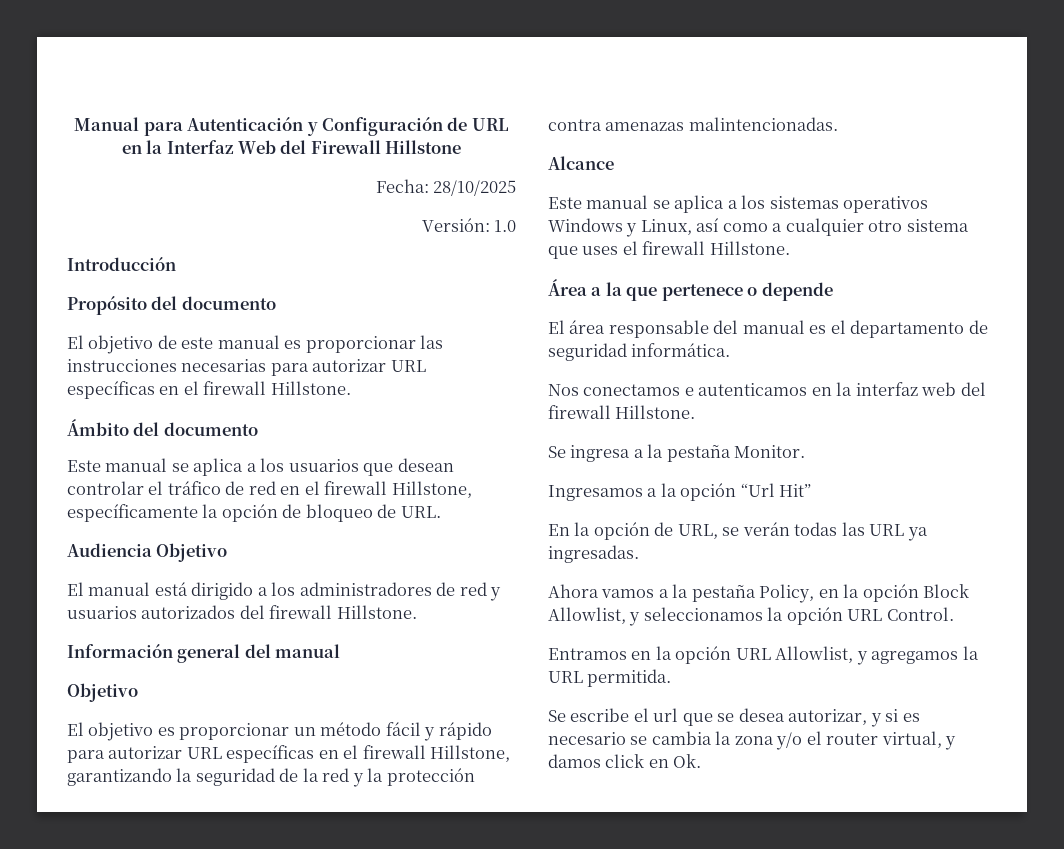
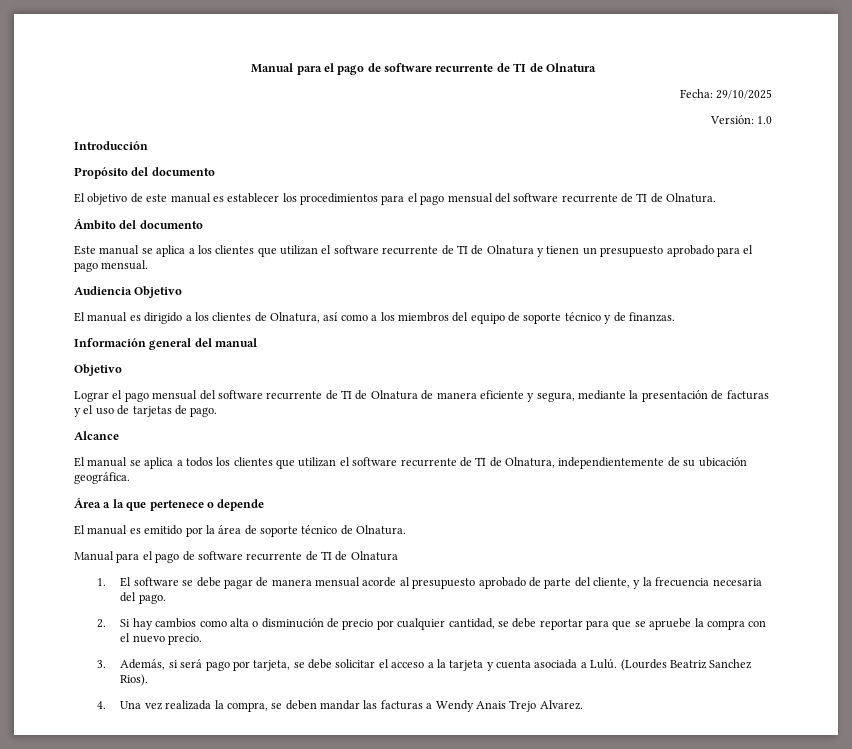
[74,117,509,136] [121,140,462,154] Manual para Autenticación y Configuración de URL en la Interfaz Web del Firewall Hillstone -> [251,63,596,75] Manual para el pago de software recurrente de TI de Olnatura
[433,180,516,196] 28/10/2025 -> [716,89,772,99] 29/10/2025
[305,335,444,353] [67,359,426,376] [67,381,351,399] proporcionar las instrucciones necesarias para autorizar URL específicas en el firewall Hillstone. -> [227,193,717,205] establecer los procedimientos para el pago mensual del software recurrente de TI de Olnatura.
[288,458,454,476] [67,481,472,498] [67,504,441,522] usuarios que desean controlar el tráfico de red en el firewall Hillstone, específicamente la opción de bloqueo de URL. -> [215,245,754,257] [74,260,149,272] clientes que utilizan el software recurrente de TI de Olnatura y tienen un presupuesto aprobado para el pago mensual.
[154,582,188,596] está -> [129,315,141,321] es
[299,582,502,601] [67,605,417,619] administradores de red y usuarios autorizados del firewall Hillstone. -> [212,312,675,324] clientes de Olnatura, así como a los miembros del equipo de soporte técnico y de finanzas.
[67,722,492,741] [67,745,511,763] [67,768,475,787] [548,117,838,131] El objetivo es proporcionar un método fácil y rápido para autorizar URL específicas en el firewall Hillstone, garantizando la seguridad de la red y la protección contra amenazas malintencionadas. -> [74,390,769,402] [74,405,218,417] Lograr el pago mensual del software recurrente de TI de Olnatura de manera eficiente y segura, mediante la presentación de facturas y el uso de tarjetas de pago.
[548,195,929,213] [548,218,969,237] [548,241,790,259] Este manual se aplica a los sistemas operativos Windows y Linux, así como a cualquier otro sistema que uses el firewall Hillstone. -> [74,457,747,469] [74,472,130,484] El manual se aplica a todos los clientes que utilizan el software recurrente de TI de Olnatura, independientemente de su ubicación geográfica.
[569,320,988,338] [548,343,731,361] [548,382,986,396] [548,405,696,419] [548,444,806,462] [548,483,812,501] [548,522,928,541] [548,545,639,563] [548,584,970,603] [548,607,954,626] [548,646,979,665] [548,669,672,687] [548,708,920,727] [548,731,957,750] [548,754,702,768] área responsable del manual es el departamento de seguridad informática. // Nos conectamos e autenticamos en la interfaz web del firewall Hillstone. // Se ingresa a la pestaña Monitor. // Ingresamos a la opción “Url Hit” // En la opción de URL, se verán todas las URL ya ingresadas. // Ahora vamos a la pestaña Policy, en la opción Block Allowlist, y seleccionamos la opción URL Control. // Entramos en la opción URL Allowlist, y agregamos la URL permitida. // Se escribe el url que se desea autorizar, y si es necesario se cambia la zona y/o el router virtual, y damos click en Ok. -> [87,525,407,537] [74,551,398,563] [97,577,762,589] [120,592,166,604] [97,618,767,630] [120,633,203,645] [97,658,753,671] [120,674,149,686] [97,700,583,712] manual es emitido por la área de soporte técnico de Olnatura. // Manual para el pago de software recurrente de TI de Olnatura // 1. El software se debe pagar de manera mensual acorde al presupuesto aprobado de parte del cliente, y la frecuencia necesaria del pago. // 2. Si hay cambios como alta o disminución de precio por cualquier cantidad, se debe reportar para que se apruebe la compra con el nuevo precio. // 3. Además, si será pago por tarjeta, se debe solicitar el acceso a la tarjeta y cuenta asociada a Lulú. (Lourdes Beatriz Sanchez Rios). // 4. Una vez realizada la compra, se deben mandar las facturas a Wendy Anais Trejo Alvarez.

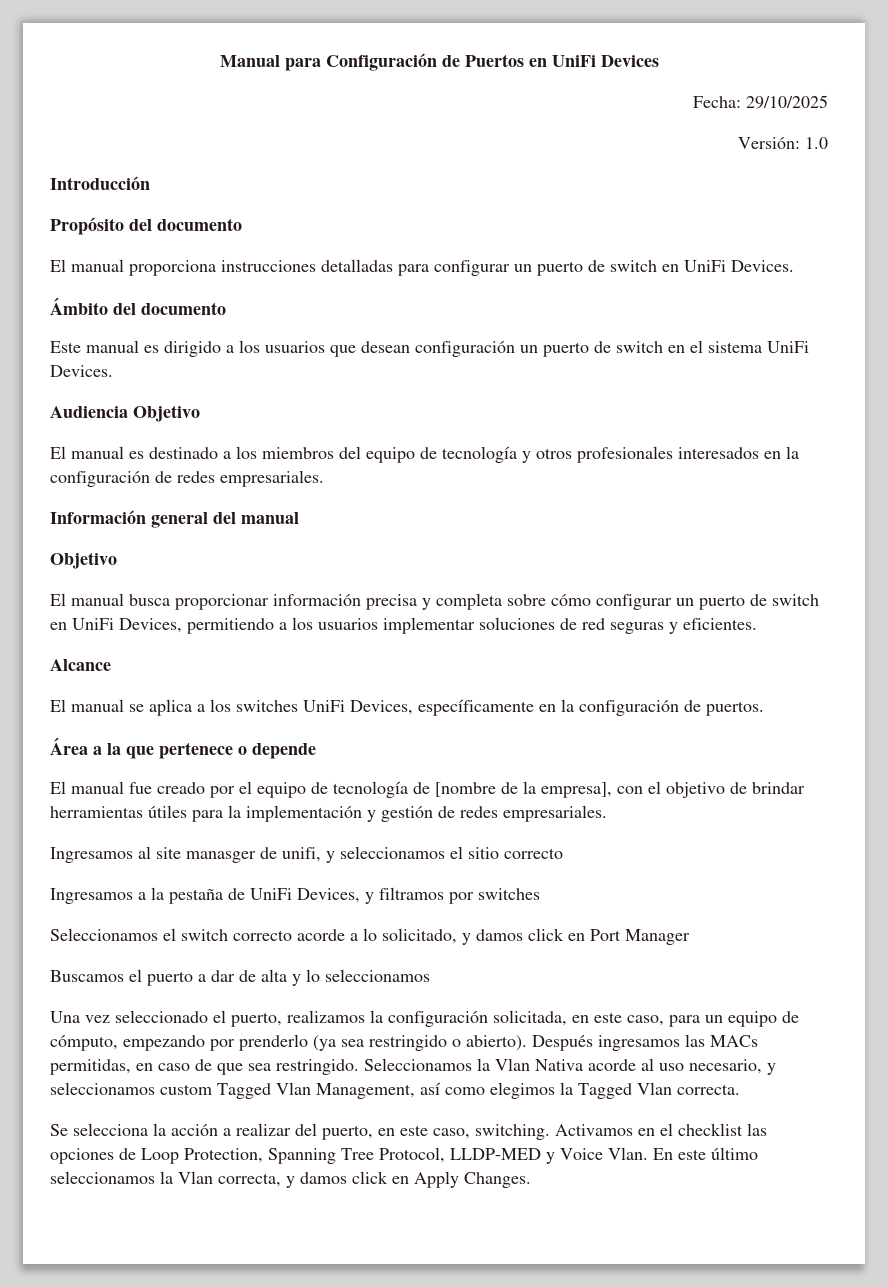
[251,63,596,75] Manual para el pago de software recurrente de TI de Olnatura -> [219,53,659,71] Manual para Configuración de Puertos en UniFi Devices
[87,193,717,205] objetivo de este manual es establecer los procedimientos para el pago mensual del software recurrente de TI de Olnatura. -> [71,259,794,276] manual proporciona instrucciones detalladas para configurar un puerto de switch en UniFi Devices.
[141,245,754,257] [74,260,149,272] se aplica a los clientes que utilizan el software recurrente de TI de Olnatura y tienen un presupuesto aprobado para el pago mensual. -> [144,340,809,357] [50,365,113,377] es dirigido a los usuarios que desean configuración un puerto de switch en el sistema UniFi Devices.
[144,312,368,324] dirigido a los clientes de Olnatura, así como -> [149,447,218,459] destinado
[523,312,675,324] soporte técnico y de finanzas. -> [442,446,799,463] [50,470,324,487] tecnología y otros profesionales interesados en la configuración de redes empresariales.
[74,390,769,402] [74,405,218,417] Lograr el pago mensual del software recurrente de TI de Olnatura de manera eficiente y segura, mediante la presentación de facturas y el uso de tarjetas de pago. -> [50,593,819,610] [50,617,757,634] El manual busca proporcionar información precisa y completa sobre cómo configurar un puerto de switch en UniFi Devices, permitiendo a los usuarios implementar soluciones de red seguras y eficientes.
[185,457,747,469] [74,472,130,484] todos los clientes que utilizan el software recurrente de TI de Olnatura, independientemente de su ubicación geográfica. -> [210,699,764,716] los switches UniFi Devices, específicamente en la configuración de puertos.
[129,525,407,537] [74,551,398,563] [97,577,762,589] [120,592,166,604] [97,618,767,630] [120,633,203,645] [97,658,753,671] [120,674,149,686] [97,700,583,712] es emitido por la área de soporte técnico de Olnatura. // Manual para el pago de software recurrente de TI de Olnatura // 1. El software se debe pagar de manera mensual acorde al presupuesto aprobado de parte del cliente, y la frecuencia necesaria del pago. // 2. Si hay cambios como alta o disminución de precio por cualquier cantidad, se debe reportar para que se apruebe la compra con el nuevo precio. // 3. Además, si será pago por tarjeta, se debe solicitar el acceso a la tarjeta y cuenta asociada a Lulú. (Lourdes Beatriz Sanchez Rios). // 4. Una vez realizada la compra, se deben mandar las facturas a Wendy Anais Trejo Alvarez. -> [129,781,805,798] [50,805,607,822] [50,846,563,863] [50,887,540,904] [50,928,690,945] [50,969,430,986] [50,1010,799,1027] [50,1034,758,1051] [50,1058,776,1075] [50,1082,740,1099] [50,1123,767,1140] [50,1147,758,1164] [50,1171,531,1188] fue creado por el equipo de tecnología de [nombre de la empresa], con el objetivo de brindar herramientas útiles para la implementación y gestión de redes empresariales. // Ingresamos al site manasger de unifi, y seleccionamos el sitio correcto // Ingresamos a la pestaña de UniFi Devices, y filtramos por switches // Seleccionamos el switch correcto acorde a lo solicitado, y damos click en Port Manager // Buscamos el puerto a dar de alta y lo seleccionamos // Una vez seleccionado el puerto, realizamos la configuración solicitada, en este caso, para un equipo de cómputo, empezando por prenderlo (ya sea restringido o abierto). Después ingresamos las MACs permitidas, en caso de que sea restringido. Seleccionamos la Vlan Nativa acorde al uso necesario, y seleccionamos custom Tagged Vlan Management, así como elegimos la Tagged Vlan correcta. // Se selecciona la acción a realizar del puerto, en este caso, switching. Activamos en el checklist las opciones de Loop Protection, Spanning Tree Protocol, LLDP-MED y Voice Vlan. En este último seleccionamos la Vlan correcta, y damos click en Apply Changes.

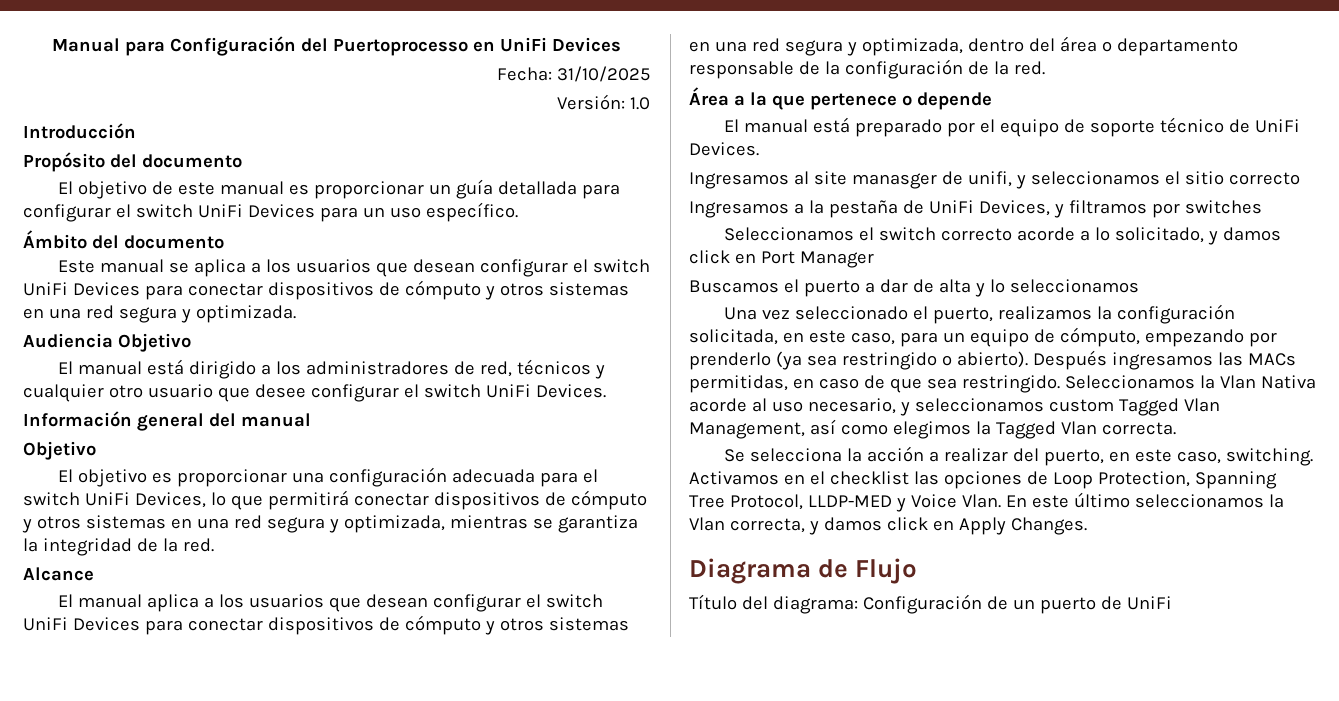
[441,54,524,67] de Puertos -> [301,38,468,56] del Puertoprocesso
[746,95,828,109] 29/10/2025 -> [557,66,650,82] 31/10/2025
[71,259,794,276] manual proporciona instrucciones detalladas para configurar un puerto de switch en UniFi Devices. -> [77,179,620,199] [23,202,518,222] objetivo de este manual es proporcionar un guía detallada para configurar el switch UniFi Devices para un uso específico.
[144,340,809,357] [50,365,113,377] [50,405,200,422] [50,446,799,463] [50,470,324,487] es dirigido a los usuarios que desean configuración un puerto de switch en el sistema UniFi Devices. // Audiencia Objetivo // El manual es destinado a los miembros del equipo de tecnología y otros profesionales interesados en la configuración de redes empresariales. -> [168,259,650,277] [23,280,629,300] [23,305,296,323] [23,333,191,352] [57,359,605,379] [23,384,606,402] se aplica a los usuarios que desean configurar el switch UniFi Devices para conectar dispositivos de cómputo y otros sistemas en una red segura y optimizada. // Audiencia Objetivo // El manual está dirigido a los administradores de red, técnicos y cualquier otro usuario que desee configurar el switch UniFi Devices.
[71,593,819,610] [50,617,757,634] manual busca proporcionar información precisa y completa sobre cómo configurar un puerto de switch en UniFi Devices, permitiendo a los usuarios implementar soluciones de red seguras y eficientes. -> [77,467,598,487] [23,490,647,510] [22,515,638,533] [23,538,214,556] objetivo es proporcionar una configuración adecuada para el switch UniFi Devices, lo que permitirá conectar dispositivos de cómputo y otros sistemas en una red segura y optimizada, mientras se garantiza la integridad de la red.
[129,699,764,716] se aplica a los switches UniFi Devices, específicamente en la configuración de puertos. -> [146,594,603,612] [23,615,629,635] [689,36,1238,56] [689,59,1045,79] aplica a los usuarios que desean configurar el switch UniFi Devices para conectar dispositivos de cómputo y otros sistemas en una red segura y optimizada, dentro del área o departamento responsable de la configuración de la red.
[129,782,205,794] fue creado -> [812,117,942,137] está preparado
[333,781,805,798] [50,805,607,822] tecnología de [nombre de la empresa], con el objetivo de brindar herramientas útiles para la implementación y gestión de redes empresariales. -> [1089,117,1300,137] [689,142,759,156] soporte técnico de UniFi Devices.
(531, 1180) none -> [689,558,918,584] [689,594,1172,614] // Diagrama de Flujo // Título del diagrama: Configuración de un puerto de UniFi

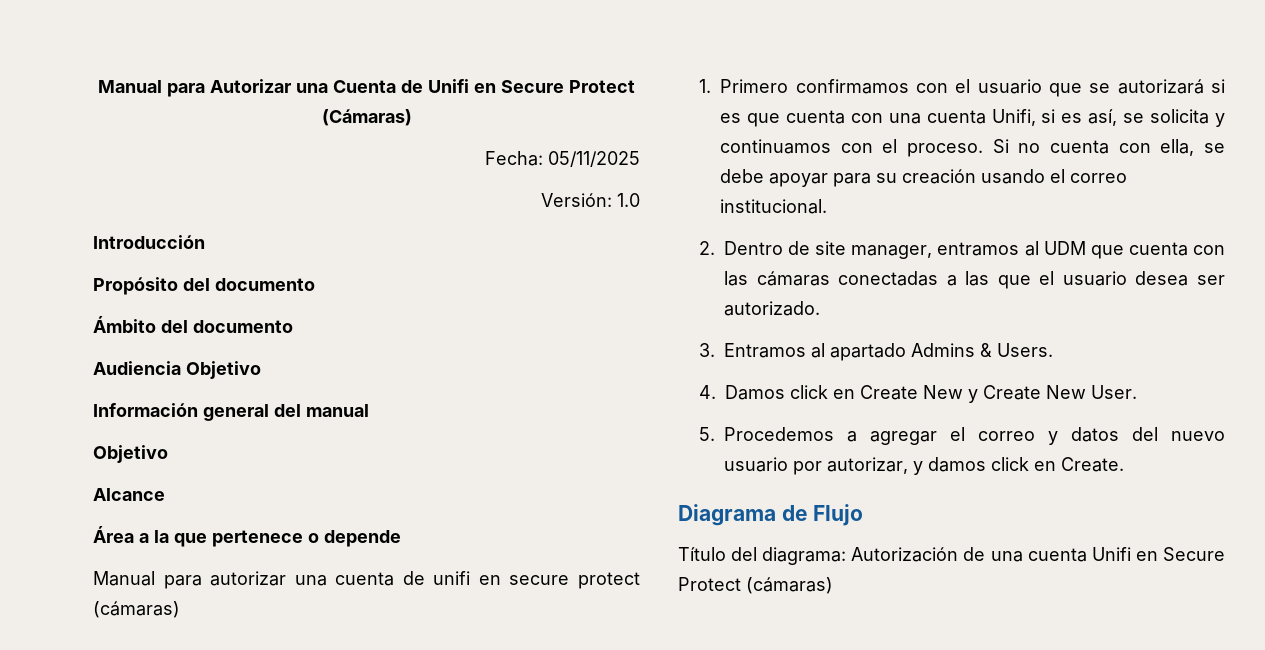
[52,36,621,56] Manual para Configuración del Puertoprocesso en UniFi Devices -> [98,79,635,97] [321,109,412,126] Manual para Autorizar una Cuenta de Unifi en Secure Protect (Cámaras)
[557,66,650,82] 31/10/2025 -> [548,151,640,167] 05/11/2025
[57,179,620,199] [23,202,518,222] [23,230,224,249] [57,259,650,277] [23,280,629,300] [23,305,296,323] [23,333,191,352] [57,359,605,379] [23,384,606,402] El objetivo de este manual es proporcionar un guía detallada para configurar el switch UniFi Devices para un uso específico. // Ámbito del documento // Este manual se aplica a los usuarios que desean configurar el switch UniFi Devices para conectar dispositivos de cómputo y otros sistemas en una red segura y optimizada. // Audiencia Objetivo // El manual está dirigido a los administradores de red, técnicos y cualquier otro usuario que desee configurar el switch UniFi Devices. -> [93,316,293,333] [93,361,261,379] Ámbito del documento // Audiencia Objetivo
[57,467,598,487] [23,490,647,510] [22,515,638,533] [23,538,214,556] [23,567,94,581] [57,594,603,612] [23,615,629,635] [689,36,1238,56] [689,59,1045,79] El objetivo es proporcionar una configuración adecuada para el switch UniFi Devices, lo que permitirá conectar dispositivos de cómputo y otros sistemas en una red segura y optimizada, mientras se garantiza la integridad de la red. // Alcance // El manual aplica a los usuarios que desean configurar el switch UniFi Devices para conectar dispositivos de cómputo y otros sistemas en una red segura y optimizada, dentro del área o departamento responsable de la configuración de la red. -> [93,488,165,501] Alcance
[723,117,1300,137] [689,142,759,156] [689,171,1300,189] [689,200,1262,218] [723,227,1281,245] [689,250,874,268] [689,279,1139,297] [723,304,1235,324] [689,327,1277,347] [689,350,1296,370] [689,375,1316,393] [689,398,1220,416] [689,419,1176,439] [723,446,1313,466] [689,471,1277,489] [689,492,1284,512] [689,517,1087,535] El manual está preparado por el equipo de soporte técnico de UniFi Devices. // Ingresamos al site manasger de unifi, y seleccionamos el sitio correcto // Ingresamos a la pestaña de UniFi Devices, y filtramos por switches // Seleccionamos el switch correcto acorde a lo solicitado, y damos click en Port Manager // Buscamos el puerto a dar de alta y lo seleccionamos // Una vez seleccionado el puerto, realizamos la configuración solicitada, en este caso, para un equipo de cómputo, empezando por prenderlo (ya sea restringido o abierto). Después ingresamos las MACs permitidas, en caso de que sea restringido. Seleccionamos la Vlan Nativa acorde al uso necesario, y seleccionamos custom Tagged Vlan Management, así como elegimos la Tagged Vlan correcta. // Se selecciona la acción a realizar del puerto, en este caso, switching. Activamos en el checklist las opciones de Loop Protection, Spanning Tree Protocol, LLDP-MED y Voice Vlan. En este último seleccionamos la Vlan correcta, y damos click en Apply Changes. -> [93,571,640,589] [93,601,180,618] [699,79,1225,97] [720,109,1225,127] [720,139,1225,157] [720,169,1128,187] [720,199,828,214] [699,241,1225,259] [724,271,1225,289] [724,301,821,316] [699,343,1054,361] [699,385,1138,403] [699,427,1225,445] [724,457,1125,475] Manual para autorizar una cuenta de unifi en secure protect (cámaras) // 1. Primero confirmamos con el usuario que se autorizará si es que cuenta con una cuenta Unifi, si es así, se solicita y continuamos con el proceso. Si no cuenta con ella, se debe apoyar para su creación usando el correo institucional. // 2. Dentro de site manager, entramos al UDM que cuenta con las cámaras conectadas a las que el usuario desea ser autorizado. // 3. Entramos al apartado Admins & Users. // 4. Damos click en Create New y Create New User. // 5. Procedemos a agregar el correo y datos del nuevo usuario por autorizar, y damos click en Create.
[862,594,1172,614] Configuración de un puerto de UniFi -> [851,547,1225,562] [678,577,833,594] Autorización de una cuenta Unifi en Secure Protect (cámaras)

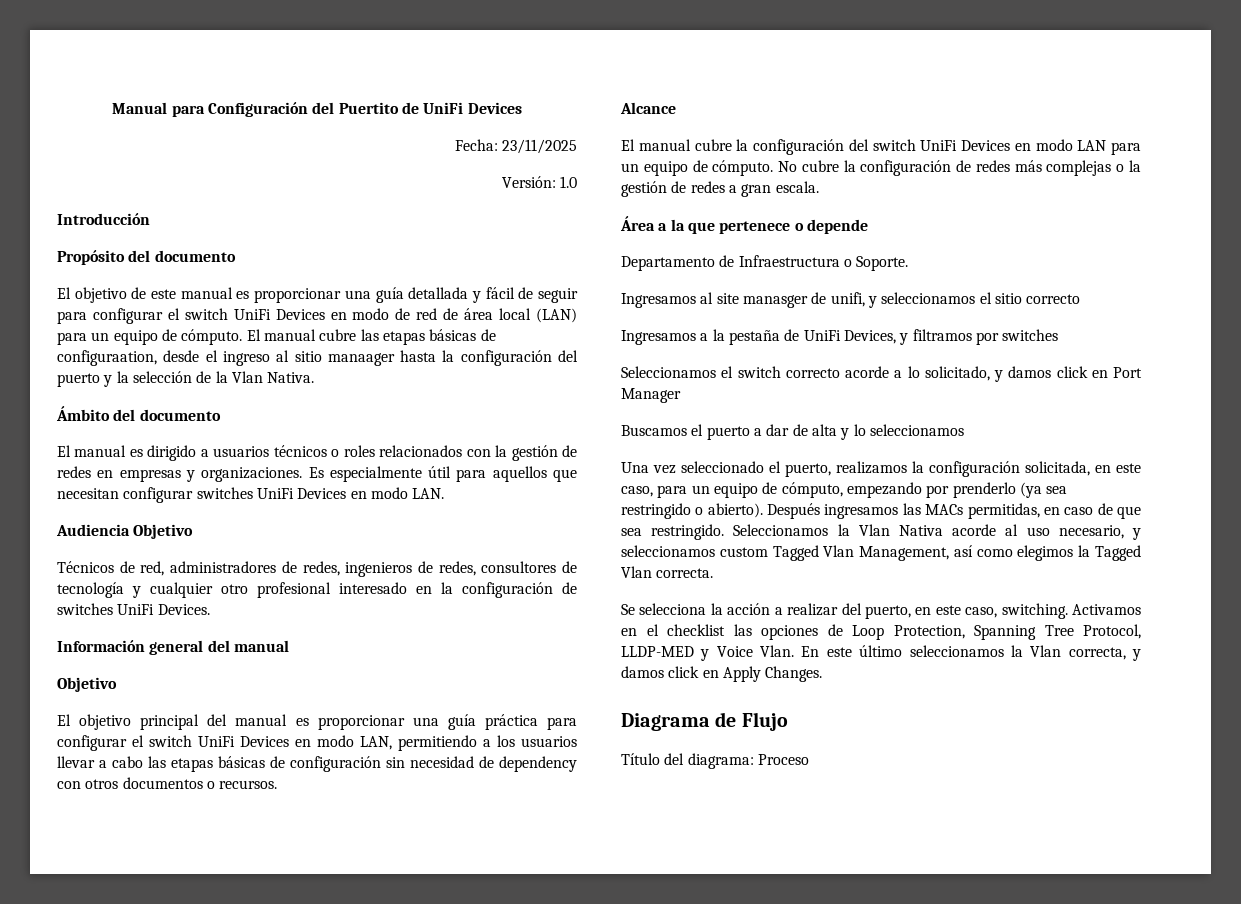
[98,79,635,97] [321,109,412,126] Manual para Autorizar una Cuenta de Unifi en Secure Protect (Cámaras) -> [112,102,522,117] Manual para Configuración del Puertito de UniFi Devices
[548,151,640,167] 05/11/2025 -> [502,139,577,154] 23/11/2025
[93,316,293,333] [93,361,261,379] Ámbito del documento // Audiencia Objetivo -> [57,287,578,303] [57,308,577,324] [57,329,496,345] [57,350,579,366] [57,371,315,387] [56,406,221,421] [57,445,577,461] [57,466,577,482] [57,487,445,503] [56,524,194,539] [57,561,577,577] [57,582,577,598] [57,603,210,615] El objetivo de este manual es proporcionar una guía detallada y fácil de seguir para configurar el switch UniFi Devices en modo de red de área local (LAN) para un equipo de cómputo. El manual cubre las etapas básicas de configuraation, desde el ingreso al sitio manaager hasta la configuración del puerto y la selección de la Vlan Nativa. // Ámbito del documento // El manual es dirigido a usuarios técnicos o roles relacionados con la gestión de redes en empresas y organizaciones. Es especialmente útil para aquellos que necesitan configurar switches UniFi Devices en modo LAN. // Audiencia Objetivo // Técnicos de red, administradores de redes, ingenieros de redes, consultores de tecnología y cualquier otro profesional interesado en la configuración de switches UniFi Devices.
[93,488,165,501] Alcance -> [57,714,577,730] [57,735,577,751] [57,756,577,772] [57,777,278,789] [620,102,676,114] [621,139,1141,155] [621,160,1141,176] [621,181,819,197] El objetivo principal del manual es proporcionar una guía práctica para configurar el switch UniFi Devices en modo LAN, permitiendo a los usuarios llevar a cabo las etapas básicas de configuración sin necesidad de dependency con otros documentos o recursos. // Alcance // El manual cubre la configuración del switch UniFi Devices en modo LAN para un equipo de cómputo. No cubre la configuración de redes más complejas o la gestión de redes a gran escala.
[93,571,640,589] [93,601,180,618] [699,79,1225,97] [720,109,1225,127] [720,139,1225,157] [720,169,1128,187] [720,199,828,214] [699,241,1225,259] [724,271,1225,289] [724,301,821,316] [699,343,1054,361] [699,385,1138,403] [699,427,1225,445] [724,457,1125,475] Manual para autorizar una cuenta de unifi en secure protect (cámaras) // 1. Primero confirmamos con el usuario que se autorizará si es que cuenta con una cuenta Unifi, si es así, se solicita y continuamos con el proceso. Si no cuenta con ella, se debe apoyar para su creación usando el correo institucional. // 2. Dentro de site manager, entramos al UDM que cuenta con las cámaras conectadas a las que el usuario desea ser autorizado. // 3. Entramos al apartado Admins & Users. // 4. Damos click en Create New y Create New User. // 5. Procedemos a agregar el correo y datos del nuevo usuario por autorizar, y damos click en Create. -> [621,255,909,271] [621,292,1081,308] [621,329,1059,345] [621,366,1142,382] [621,388,681,403] [621,424,964,440] [621,461,1141,477] [621,482,1068,498] [621,503,1141,519] [621,524,1141,540] [621,545,1141,561] [621,566,714,578] [621,603,1141,619] [621,624,1141,640] [621,645,1141,661] [621,666,823,682] Departamento de Infraestructura o Soporte. // Ingresamos al site manasger de unifi, y seleccionamos el sitio correcto // Ingresamos a la pestaña de UniFi Devices, y filtramos por switches // Seleccionamos el switch correcto acorde a lo solicitado, y damos click en Port Manager // Buscamos el puerto a dar de alta y lo seleccionamos // Una vez seleccionado el puerto, realizamos la configuración solicitada, en este caso, para un equipo de cómputo, empezando por prenderlo (ya sea restringido o abierto). Después ingresamos las MACs permitidas, en caso de que sea restringido. Seleccionamos la Vlan Nativa acorde al uso necesario, y seleccionamos custom Tagged Vlan Management, así como elegimos la Tagged Vlan correcta. // Se selecciona la acción a realizar del puerto, en este caso, switching. Activamos en el checklist las opciones de Loop Protection, Spanning Tree Protocol, LLDP-MED y Voice Vlan. En este último seleccionamos la Vlan correcta, y damos click en Apply Changes.
[851,547,1225,562] [678,577,833,594] Autorización de una cuenta Unifi en Secure Protect (cámaras) -> [757,754,809,765] Proceso

